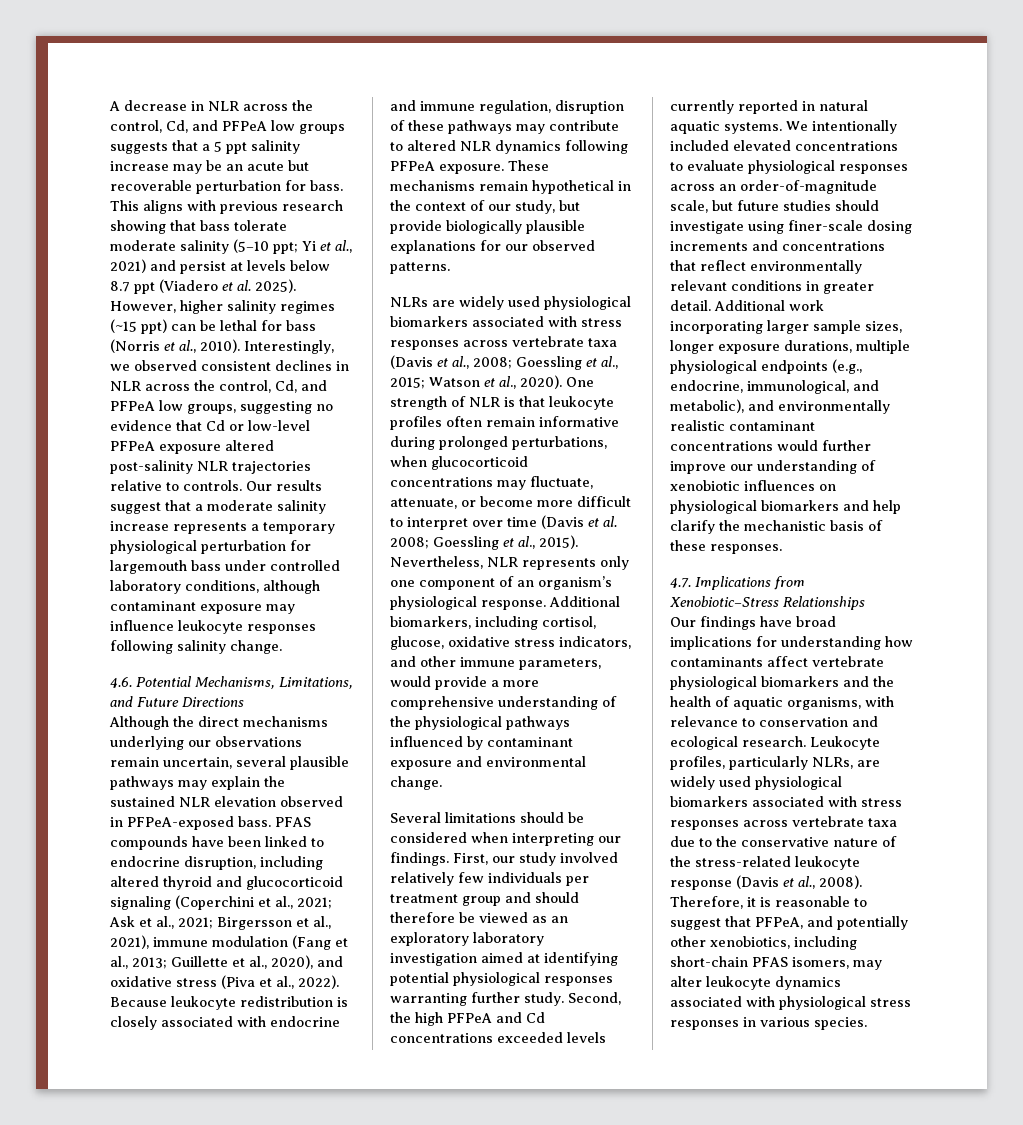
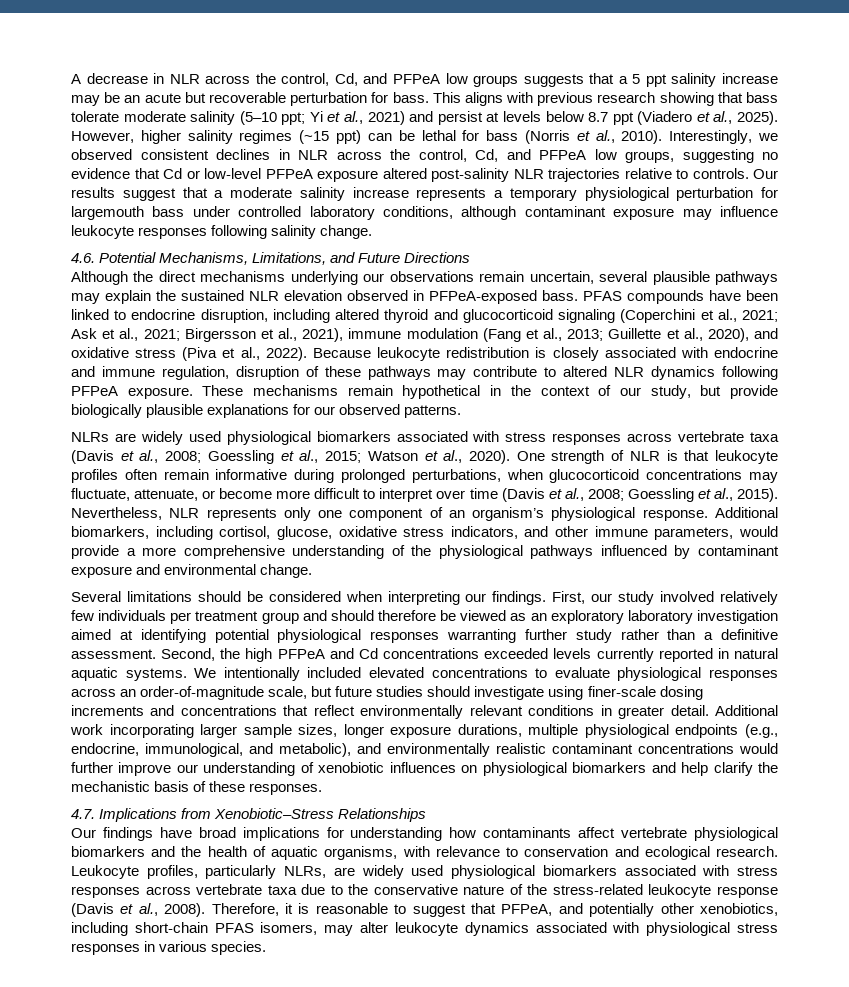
[237,280,251,291] al. -> [713,111,733,124] al.,
[603,516,617,527] al. -> [564,488,584,501] al.,
[524,992,564,1006] study. -> [575,629,779,643] [71,649,156,659] study rather than a definitive assessment.

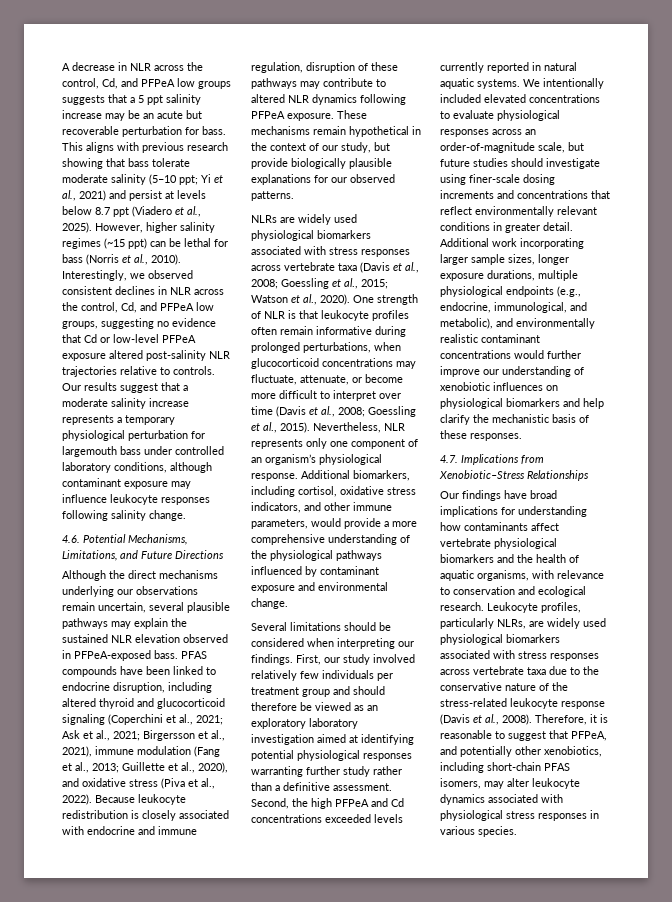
[276,526,332,540] glucose, -> (337, 491) none

